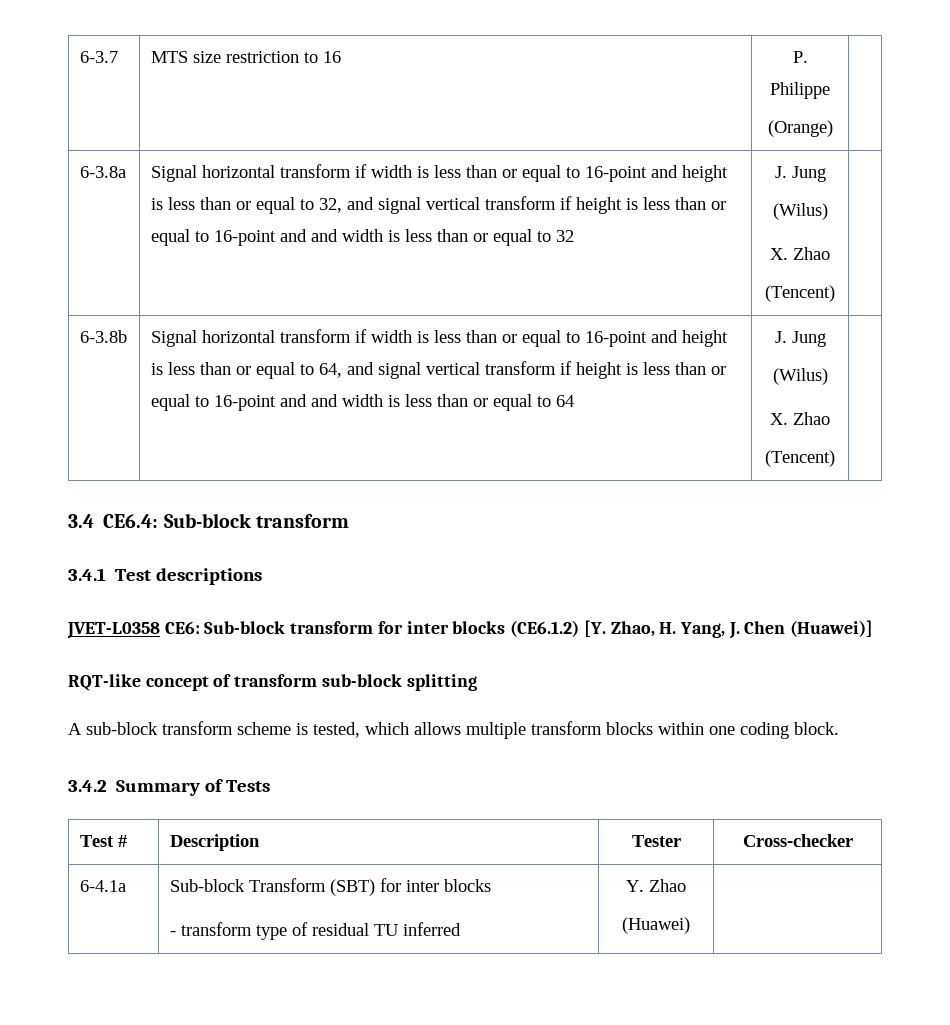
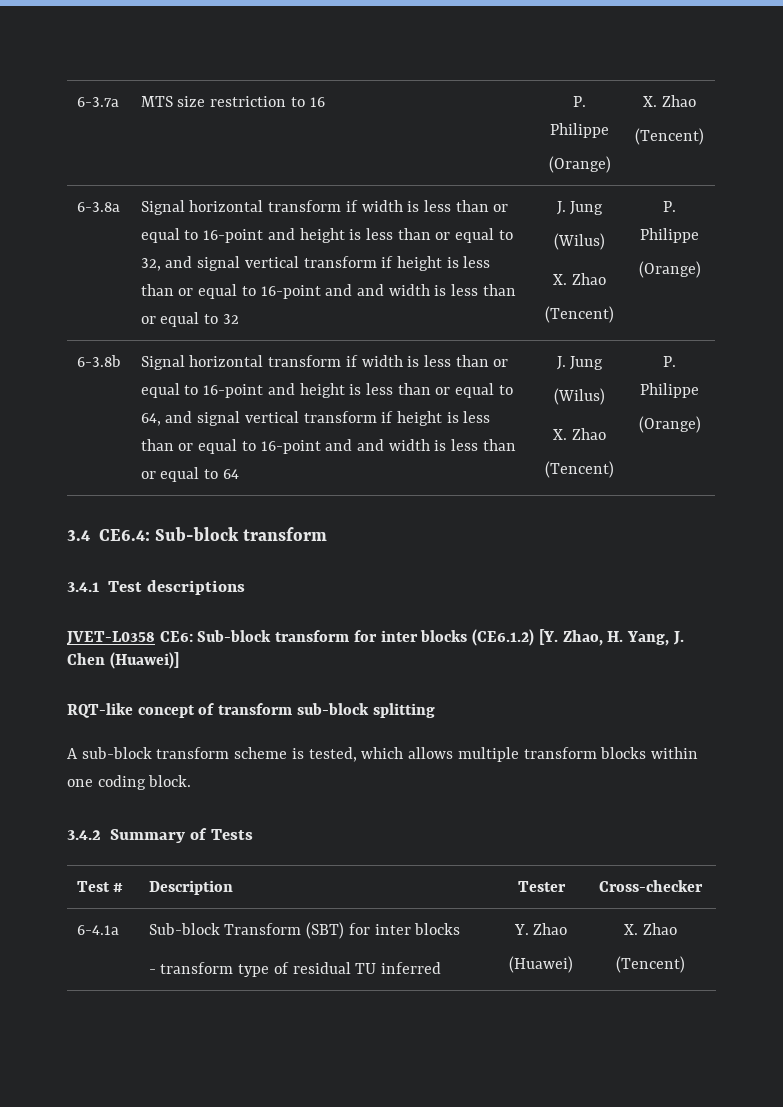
[79,51,118,63] 6-3.7 -> [76,97,119,107] 6-3.7a
(833, 128) none -> [643,95,696,107] [635,128,704,145] X. Zhao // (Tencent)
(835, 293) none -> [663,201,676,212] [640,228,699,243] [638,261,701,278] P. Philippe // (Orange)
(835, 458) none -> [663,356,676,367] [640,383,699,398] [638,416,701,433] P. Philippe // (Orange)
(690, 925) none -> [624,923,677,935] [616,956,685,973] X. Zhao // (Tencent)

